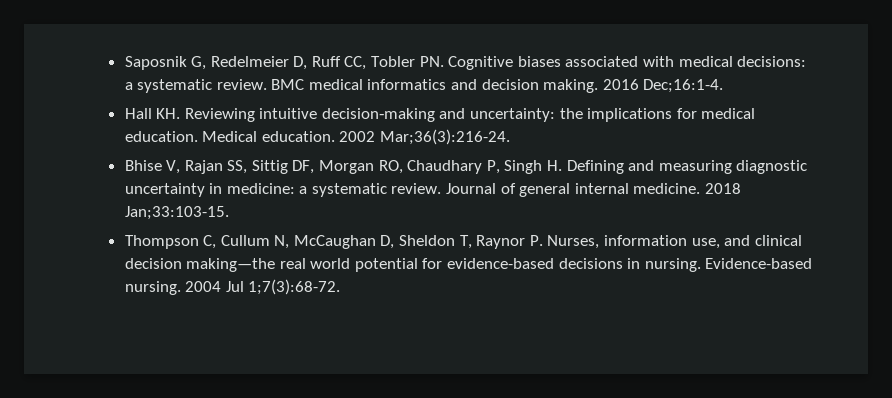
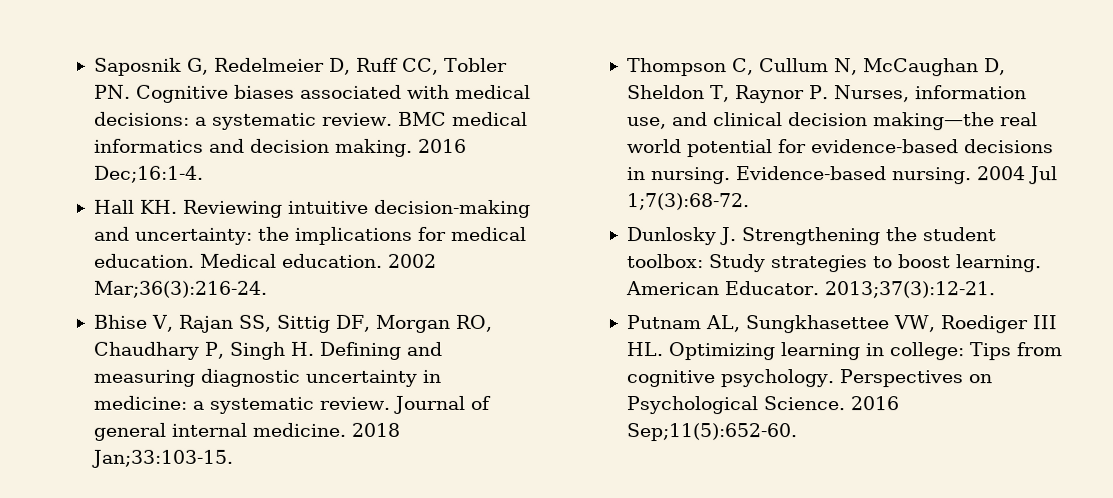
(341, 287) none -> [626,227,997,246] [625,254,1041,273] [624,281,995,299] [625,315,1057,334] [625,342,1062,361] [625,369,992,388] [625,396,899,415] [625,423,797,442] // Dunlosky J. Strengthening the student toolbox: Study strategies to boost learning. American Educator. 2013;37(3):12-21. // Putnam AL, Sungkhasettee VW, Roediger III HL. Optimizing learning in college: Tips from cognitive psychology. Perspectives on Psychological Science. 2016 Sep;11(5):652-60.

